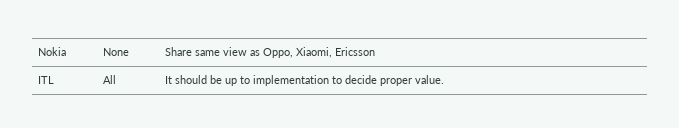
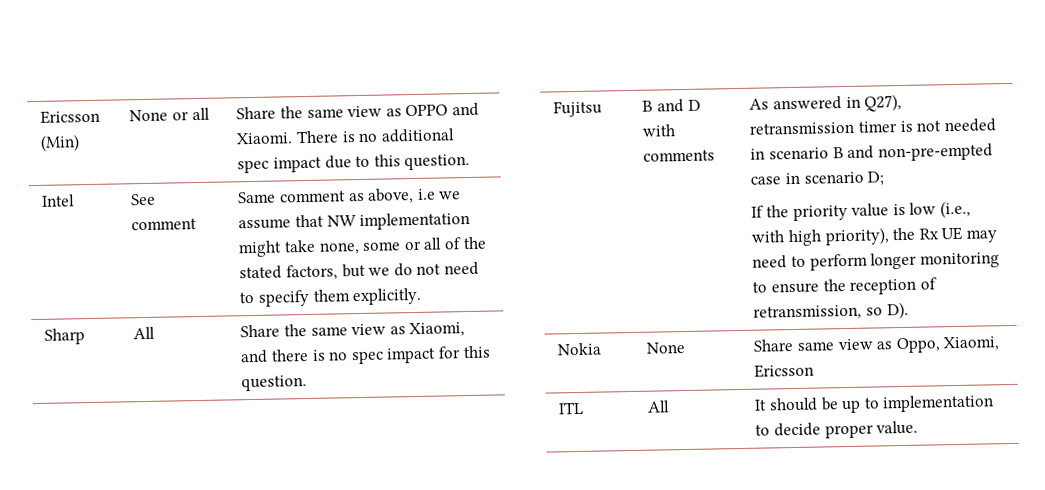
(37, 51) none -> [40,109,101,124] [40,134,81,152] [129,107,210,122] [236,102,479,120] [236,128,455,145] [237,153,471,174] [41,194,76,207] [130,193,157,206] [131,218,198,231] [237,187,462,204] [238,211,471,231] [238,236,487,258] [239,261,479,281] [239,287,423,307] [44,328,86,345] [133,326,156,340] [240,322,466,338] [240,345,491,365] [241,375,308,392] [553,100,603,118] [642,98,701,113] [642,124,677,137] [643,149,716,162] [749,93,903,112] [749,118,996,135] [750,143,993,162] [750,171,885,186] [751,200,971,221] [751,226,998,247] [752,252,1000,271] [752,277,937,295] [753,301,909,321] Ericsson (Min) | None or all | Share the same view as OPPO and Xiaomi. There is no additional spec impact due to this question. // Intel | See comment | Same comment as above, i.e we assume that NW implementation might take none, some or all of the stated factors, but we do not need to specify them explicitly. // Sharp | All | Share the same view as Xiaomi, and there is no spec impact for this question. // Fujitsu | B and D with comments | As answered in Q27), retransmission timer is not needed in scenario B and non-pre-empted case in scenario D; // If the priority value is low (i.e., with high priority), the Rx UE may need to perform longer monitoring to ensure the reception of retransmission, so D). //

